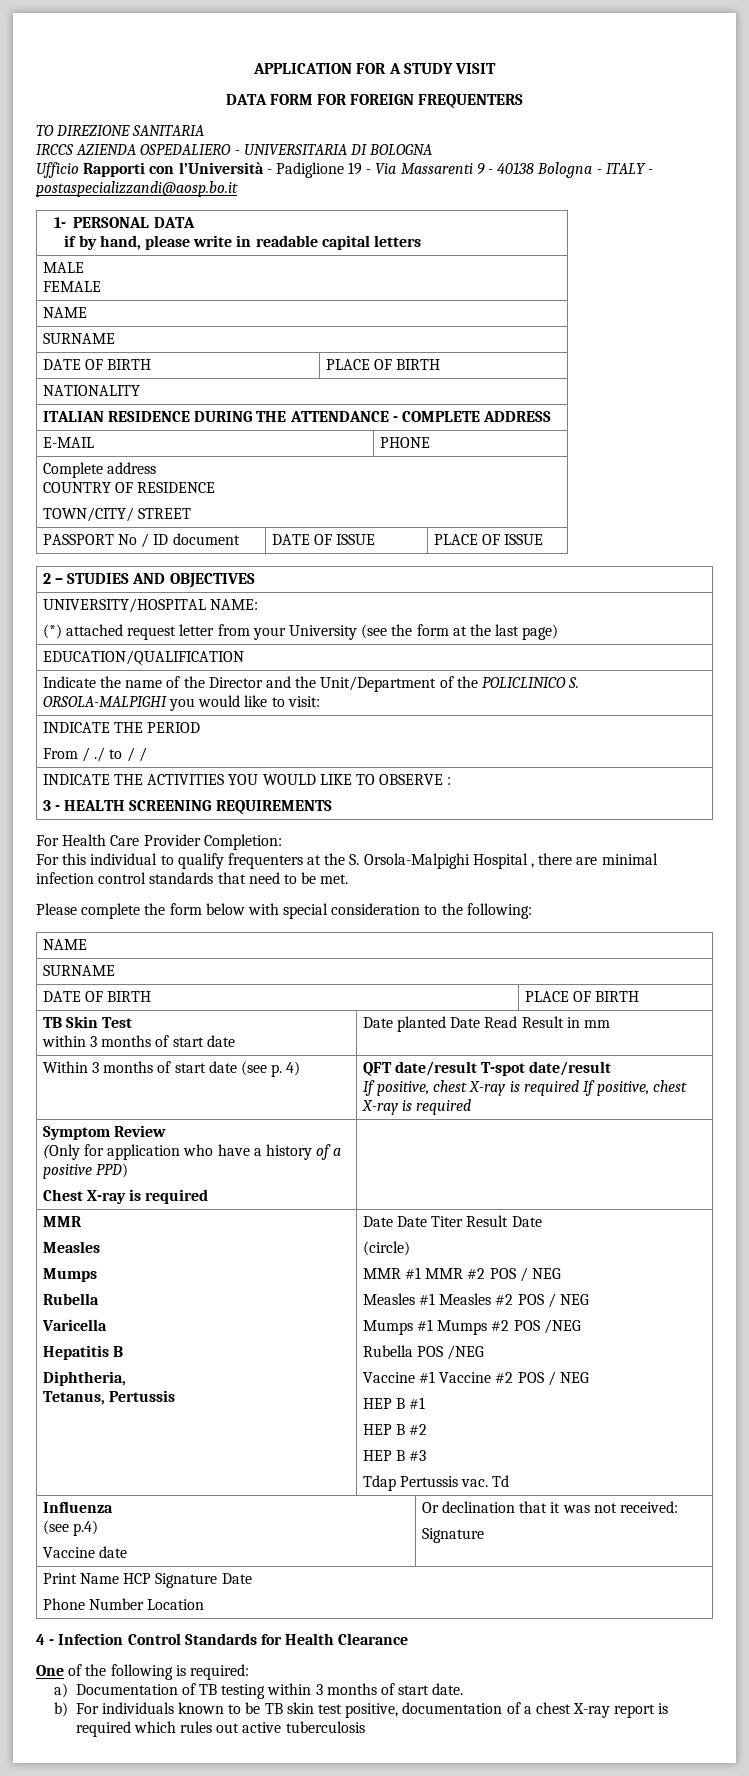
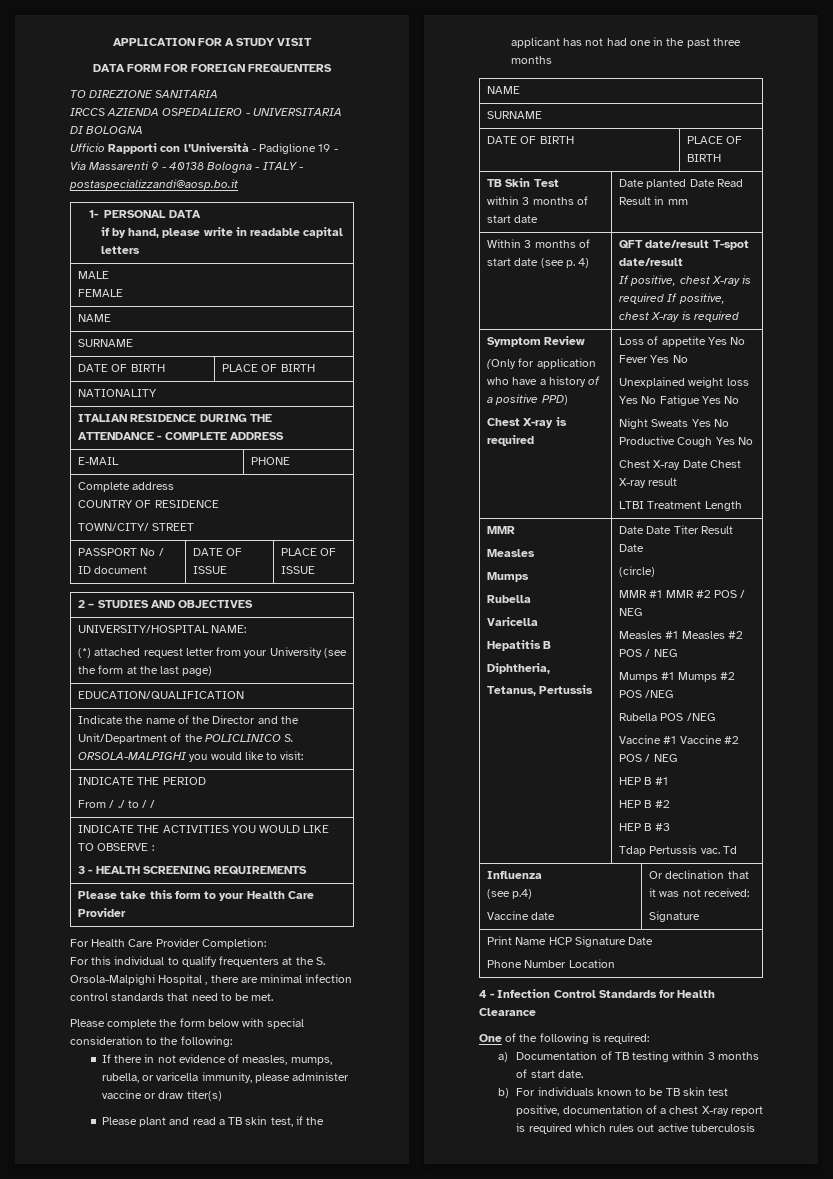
(332, 807) none -> [78,890,314,901] [78,908,127,917] // Please take this form to your Health Care Provider
(532, 911) none -> [101,1054,332,1065] [101,1072,350,1083] [101,1090,222,1101] [101,1116,325,1127] [510,37,741,48] [510,56,552,64] // If there in not evidence of measles, mumps, rubella, or varicella immunity, please administer vaccine or draw titer(s) // Please plant and read a TB skin test, if the applicant has not had one in the past three months
(209, 1196) none -> [619,336,746,347] [619,355,688,363] [619,377,749,388] [619,395,740,406] [619,418,729,429] [619,436,753,447] [619,460,741,470] [619,478,678,488] [619,501,742,511] Loss of appetite Yes No Fever Yes No // Unexplained weight loss Yes No Fatigue Yes No // Night Sweats Yes No Productive Cough Yes No // Chest X-ray Date Chest X-ray result // LTBI Treatment Length

